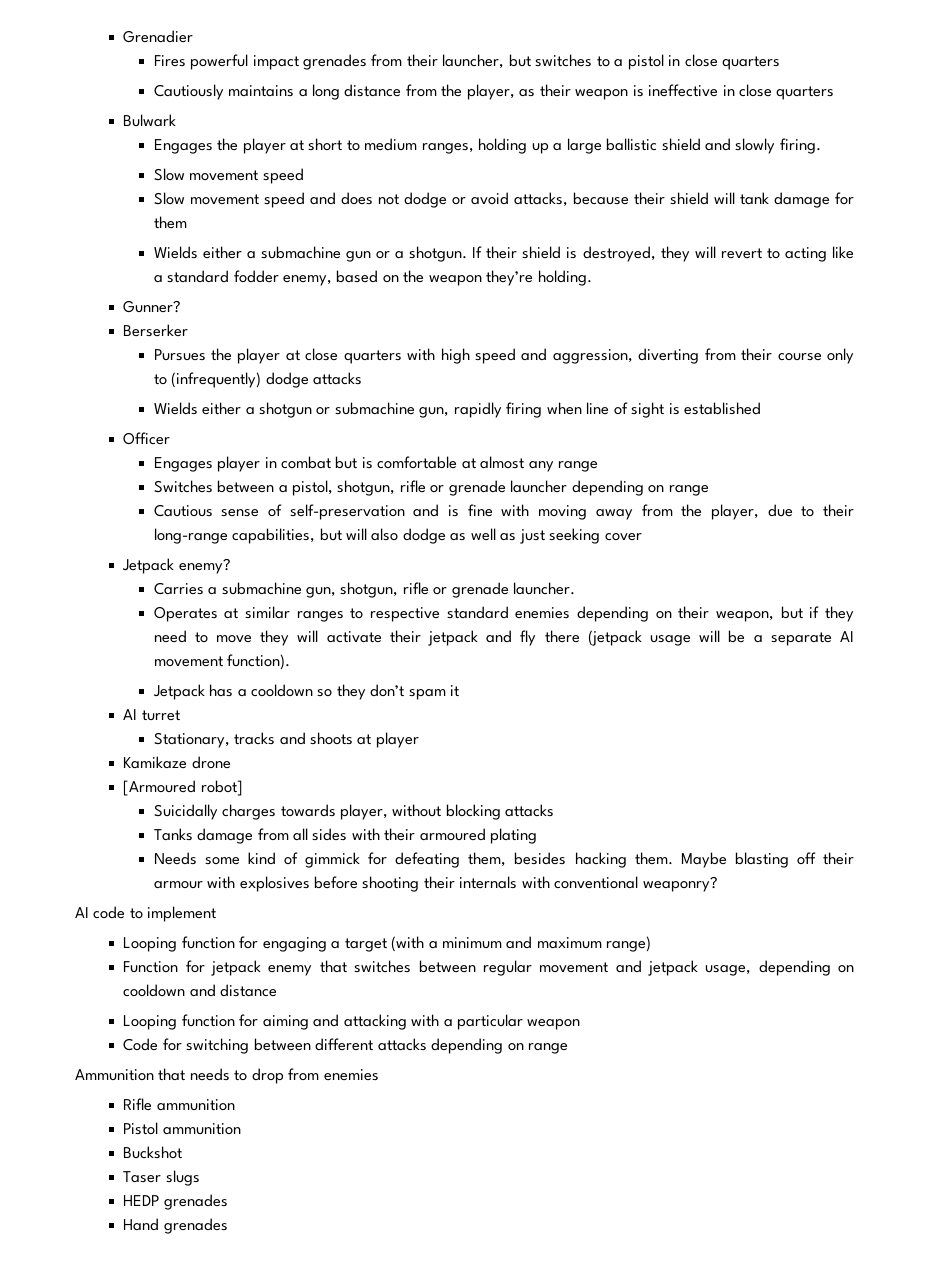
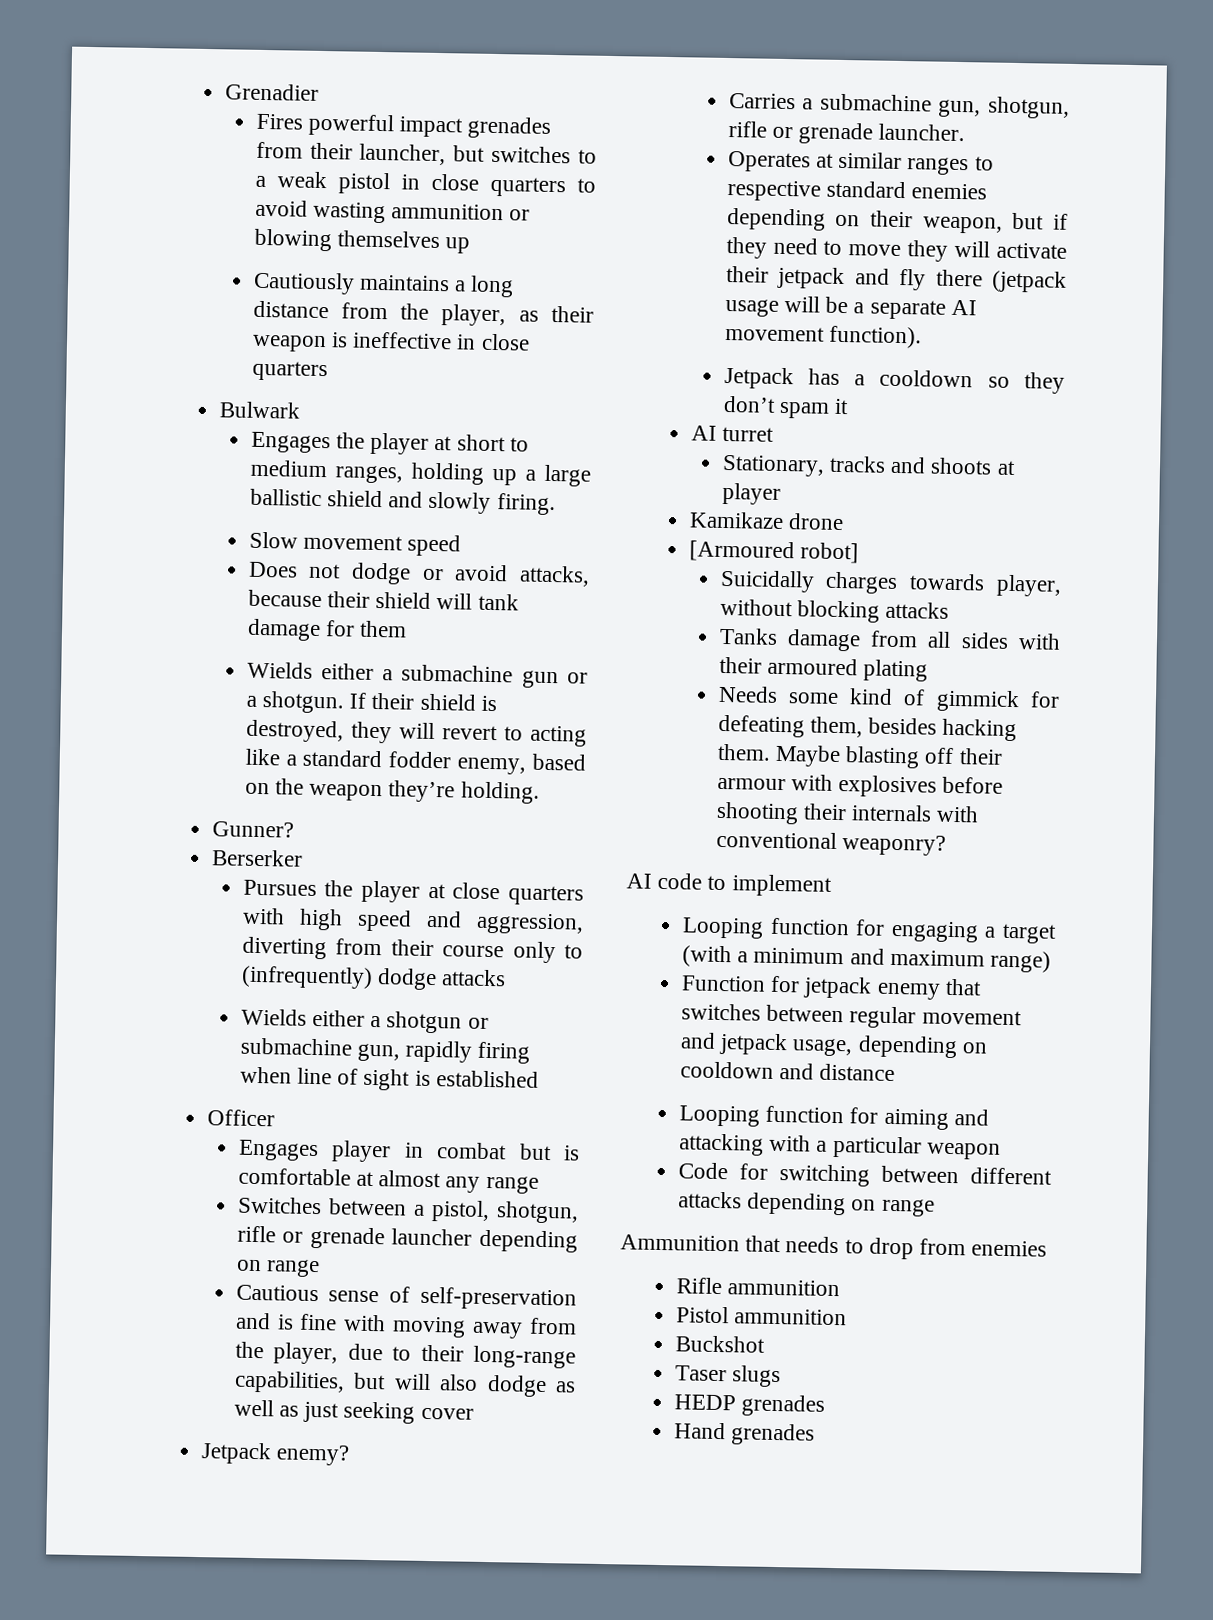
(624, 63) none -> [276,171,327,189] weak
(780, 63) none -> [577,178,596,193] [254,199,531,224] [253,228,471,254] to avoid wasting ammunition or blowing themselves up
[153,192,373,208] Slow movement speed and does -> [247,561,298,578] Does

